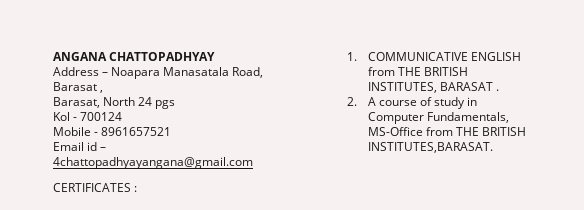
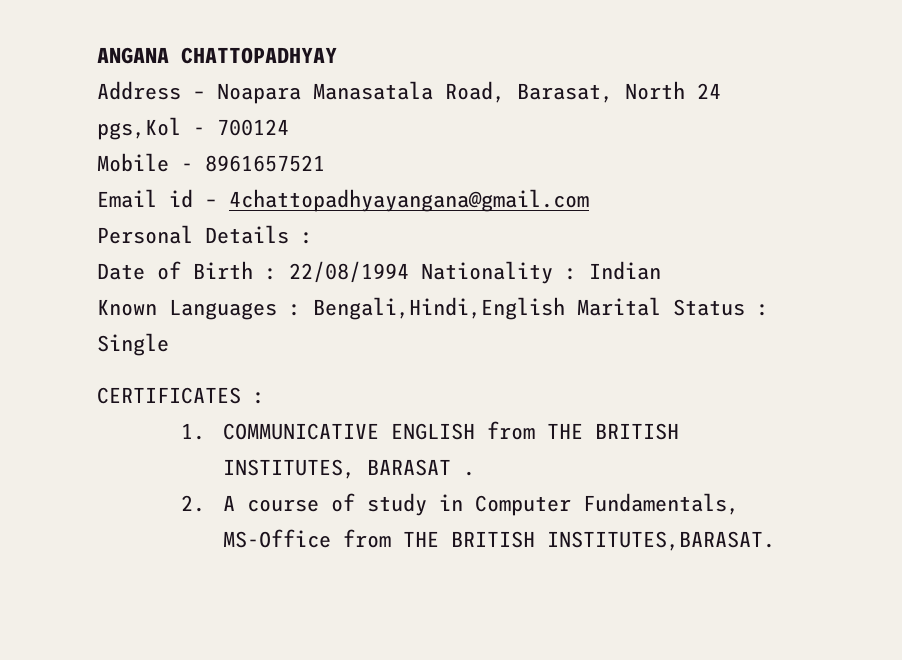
[53,82,104,93] Barasat , // -> (505, 92) none
[155,100,176,109] [53,112,70,121] pgs // Kol -> [97,117,181,140] pgs,Kol
(253, 163) none -> [97,225,313,244] [97,261,661,284] [97,297,769,320] [97,333,169,356] // Personal Details : // Date of Birth : 22/08/1994 Nationality : Indian // Known Languages : Bengali,Hindi,English Marital Status : Single

